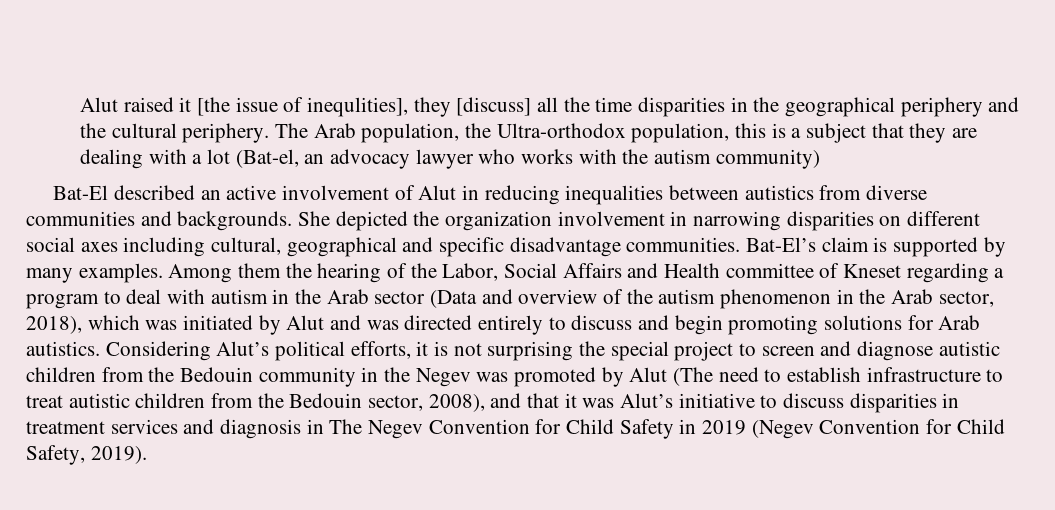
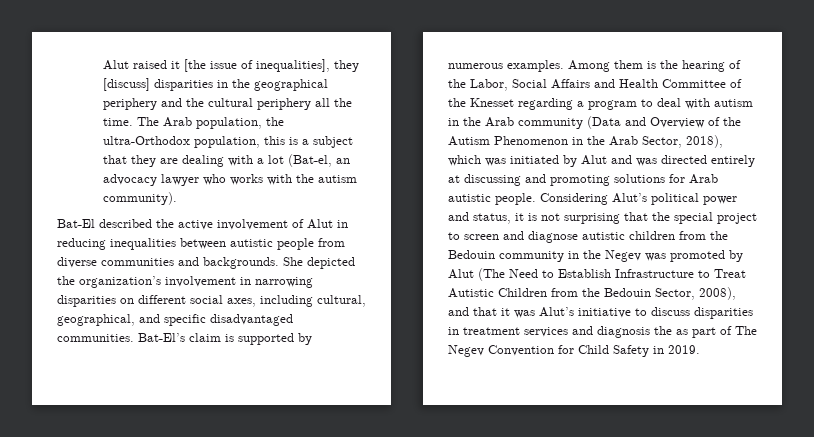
[307,97,409,117] inequlities], -> [256,59,331,72] inequalities],
[537,97,633,112] all the time -> (151, 84) none
[182,123,270,143] periphery. -> [257,98,353,110] [103,118,134,126] periphery all the time.
[496,123,626,138] Ultra-orthodox -> [103,136,191,145] ultra-Orthodox
[715,149,820,169] community) -> [103,192,178,205] community).
[200,190,221,200] an -> [156,219,174,228] the
[744,185,814,200] autistics -> [230,238,314,250] autistic people
[445,211,553,231] organization -> [79,276,161,288] organization’s
[80,242,118,252] axes -> [227,298,256,307] axes,
[286,237,397,257] geographical -> [57,314,135,326] geographical,
[509,237,621,257] disadvantage -> [210,314,293,326] disadvantaged
[26,268,73,283] many -> [448,63,503,69] numerous
(282, 270) none -> [647,61,656,69] is
[725,263,902,278] committee of Kneset -> [662,79,742,88] [448,98,514,107] Committee of the Knesset
[374,291,426,304] sector -> [518,118,583,129] community
[518,289,994,309] overview of the autism phenomenon in the Arab sector, -> [650,117,741,128] [448,136,682,148] Overview of the Autism Phenomenon in the Arab Sector,
[548,315,723,335] to discuss and begin -> [448,174,546,186] at discussing and
[26,341,100,356] autistics. -> [448,193,536,205] autistic people.
[350,341,411,359] efforts, -> [703,196,737,205] [448,212,511,224] power and status,
(574, 351) none -> [624,212,648,221] that
[718,367,1004,382] [26,393,424,411] need to establish infrastructure to treat autistic children from the Bedouin sector, -> [509,269,746,278] [448,288,695,300] Need to Establish Infrastructure to Treat Autistic Children from the Bedouin Sector,
[306,419,324,434] in -> [654,326,732,338] the as part of
[702,419,1005,439] [26,445,147,465] 2019 (Negev Convention for Child Safety, 2019). -> [668,345,700,354] 2019.

